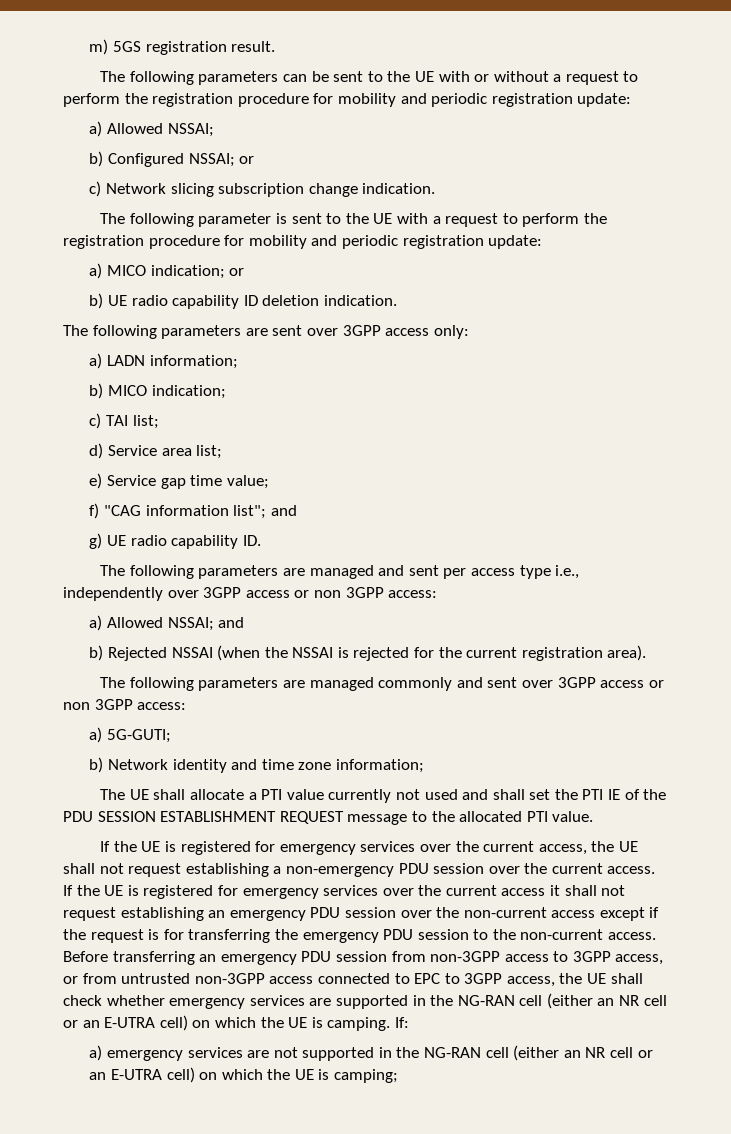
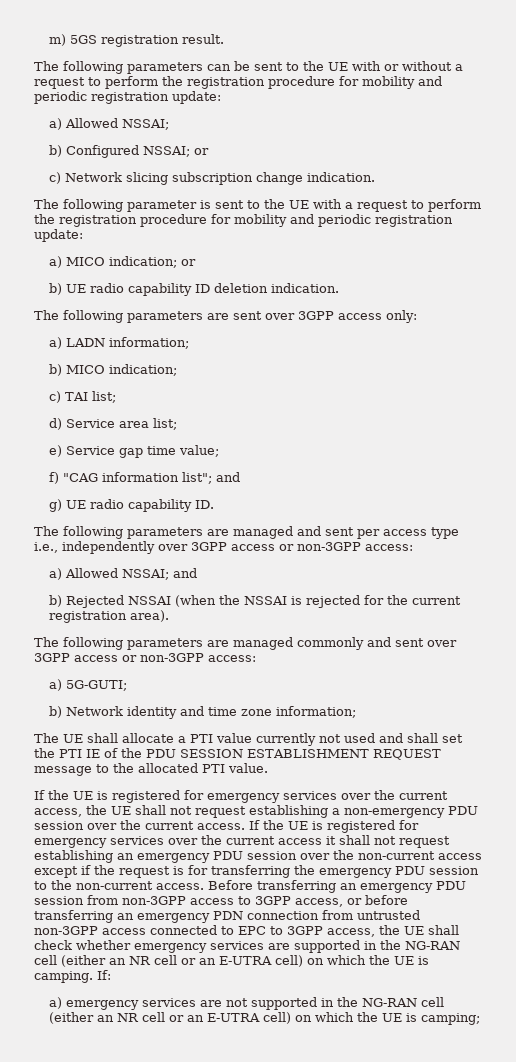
[313,587,384,598] non 3GPP -> [297,542,361,551] non-3GPP
[63,699,133,710] non 3GPP -> [140,653,204,662] non-3GPP
(78, 980) none -> [365,895,408,905] [34,910,319,923] before transferring an emergency PDN connection

